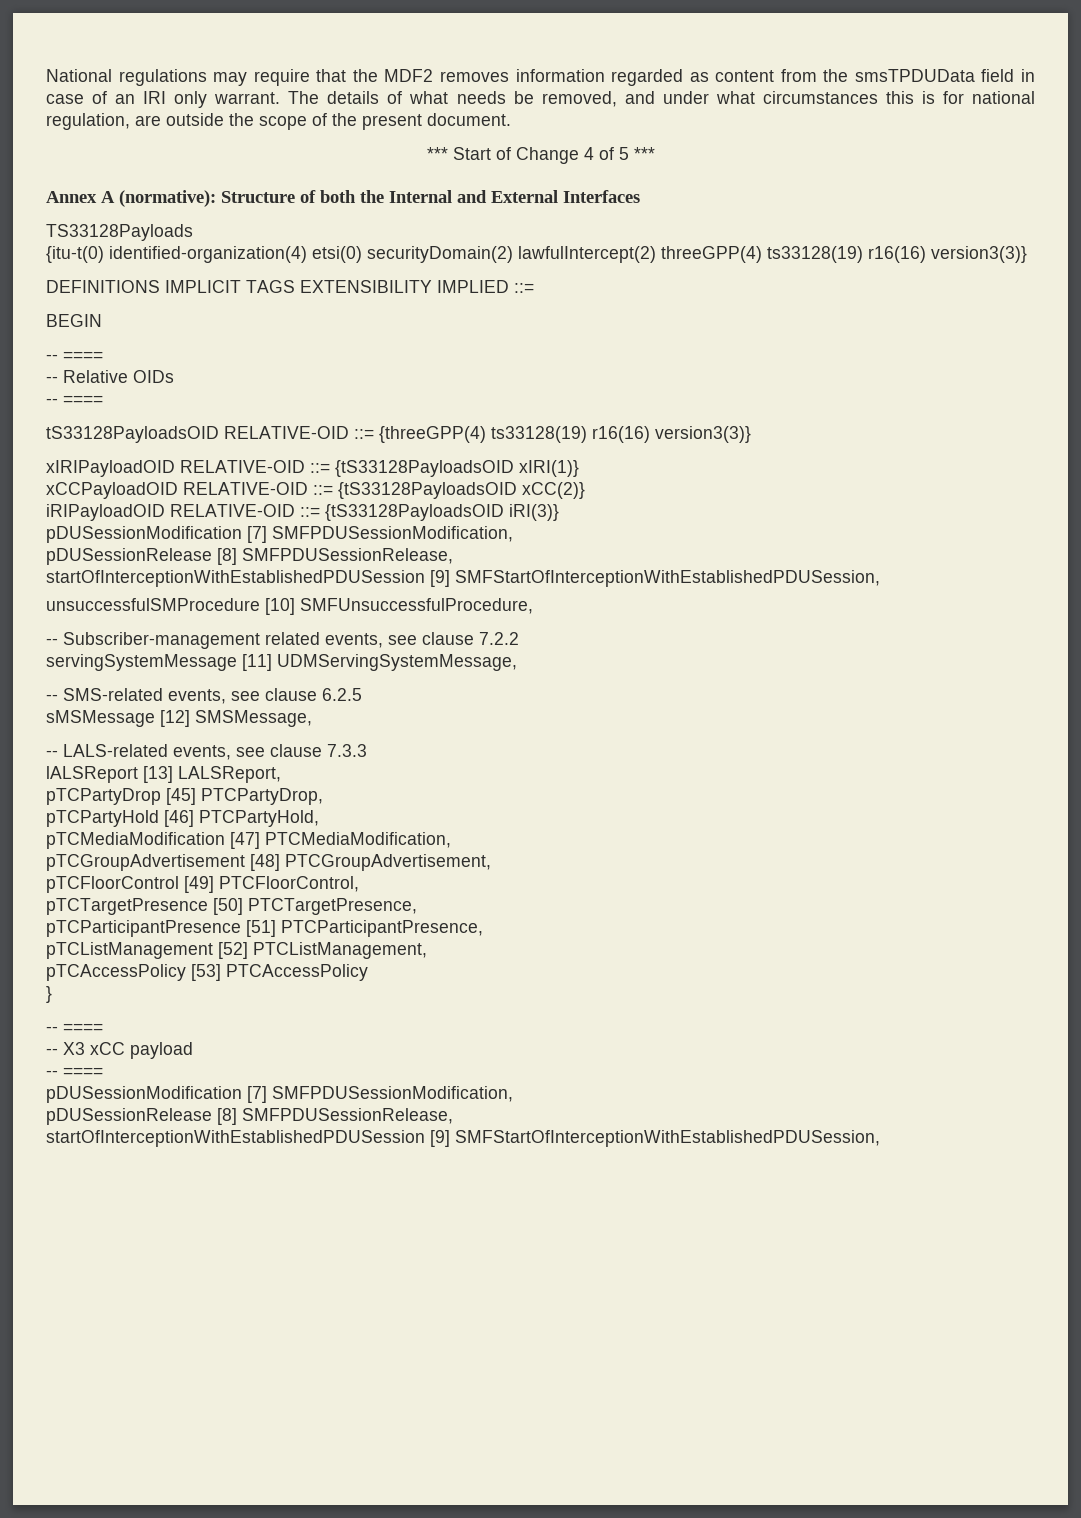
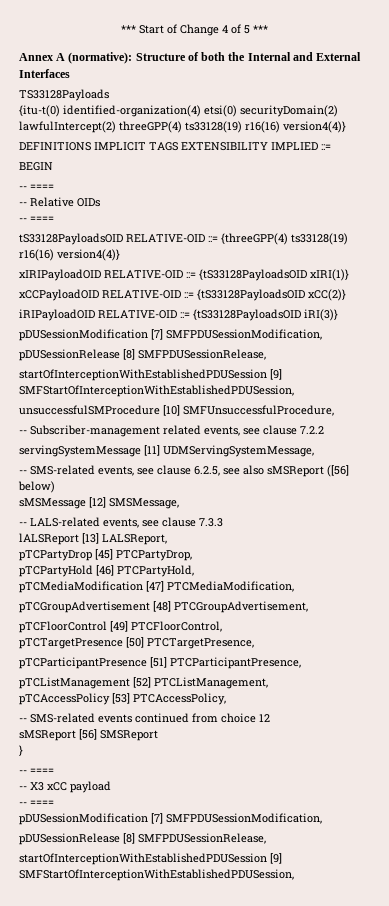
[46,69,1035,86] [46,91,1035,108] [46,113,511,130] National regulations may require that the MDF2 removes information regarded as content from the smsTPDUData field in case of an IRI only warrant. The details of what needs be removed, and under what circumstances this is for national regulation, are outside the scope of the present document. // -> (121, 29) none
[931,246,1027,263] version3(3)} -> [283,121,346,133] version4(4)}
[655,426,751,443] version3(3)} -> [57,249,120,261] version4(4)}
[322,688,362,701] 6.2.5 -> [194,465,349,477] [18,481,55,493] 6.2.5, see also sMSReport ([56] below)
[226,964,368,981] PTCAccessPolicy -> [133,693,226,705] [19,713,270,723] [19,729,158,741] PTCAccessPolicy, // -- SMS-related events continued from choice 12 // sMSReport [56] SMSReport

